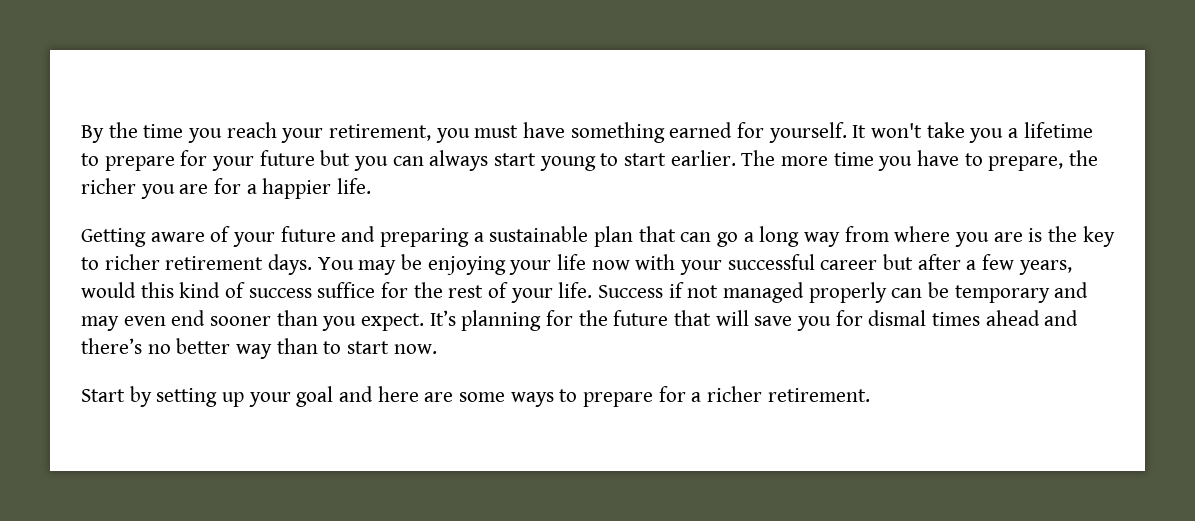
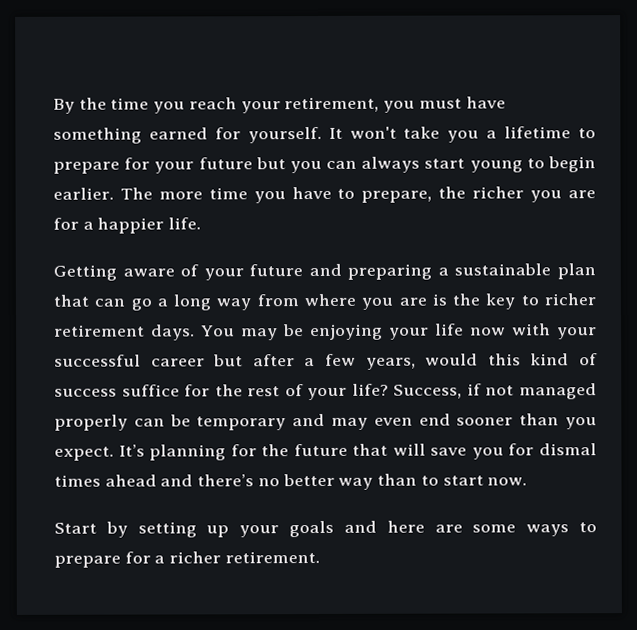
[624,153,667,166] start -> [548,156,596,173] begin
[558,282,664,298] life. Success -> [351,383,463,399] life? Success,
[296,386,334,407] goal -> [289,520,335,538] goals

